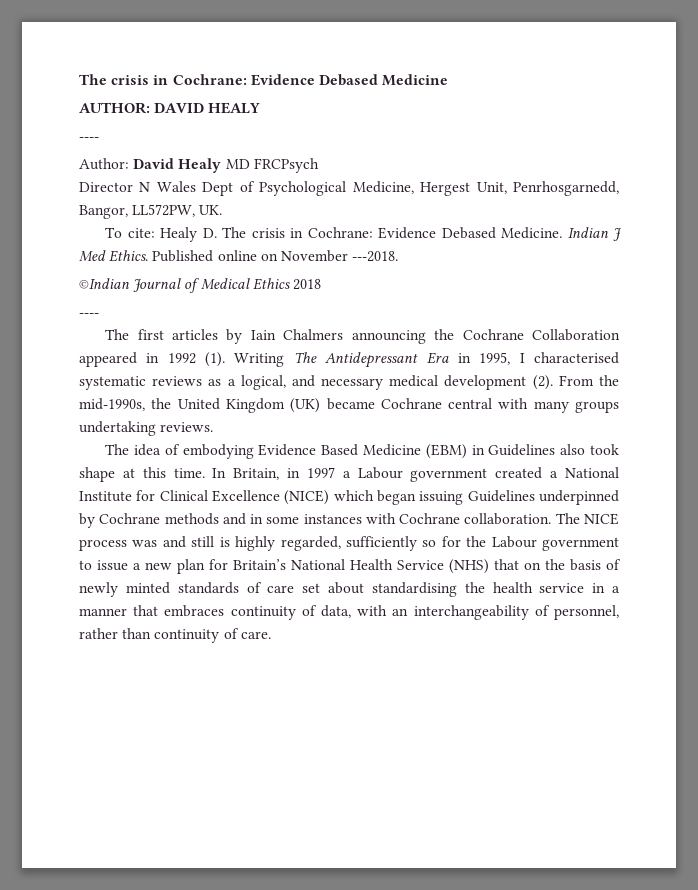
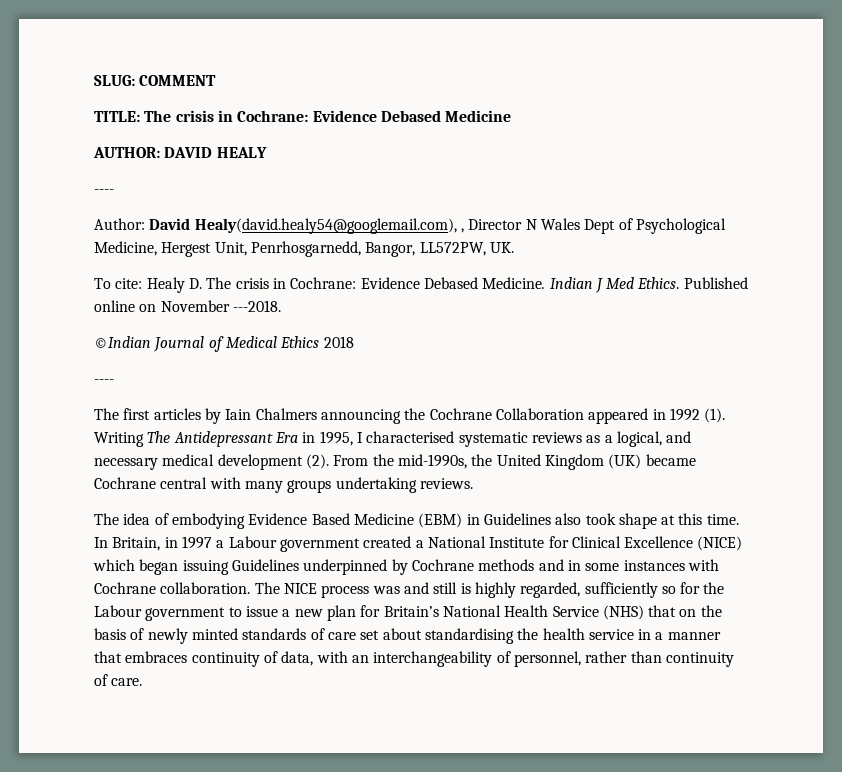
(79, 79) none -> [94,75,217,86] [94,111,140,122] SLUG: COMMENT // TITLE:
[178,158,319,173] Healy MD FRCPsych // -> [194,218,464,234] Healy(david.healy54@googlemail.com), ,

